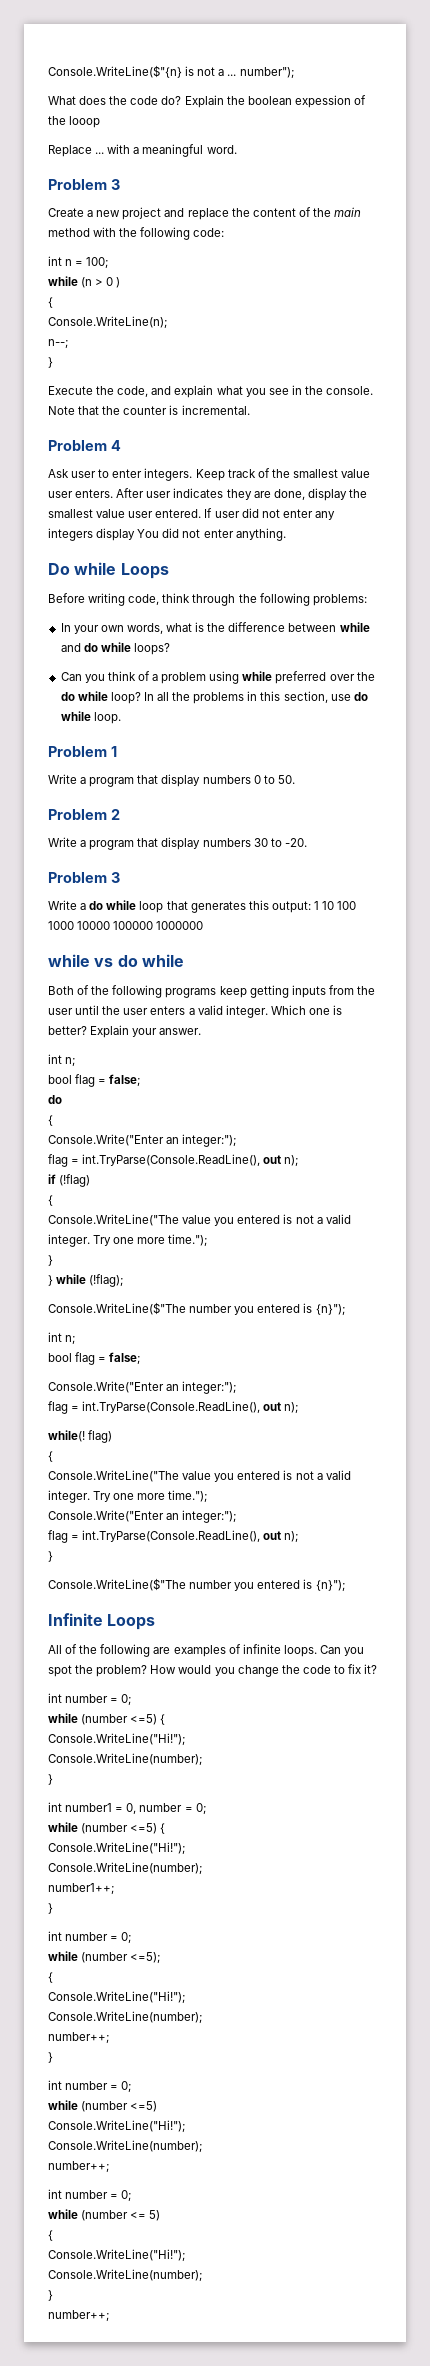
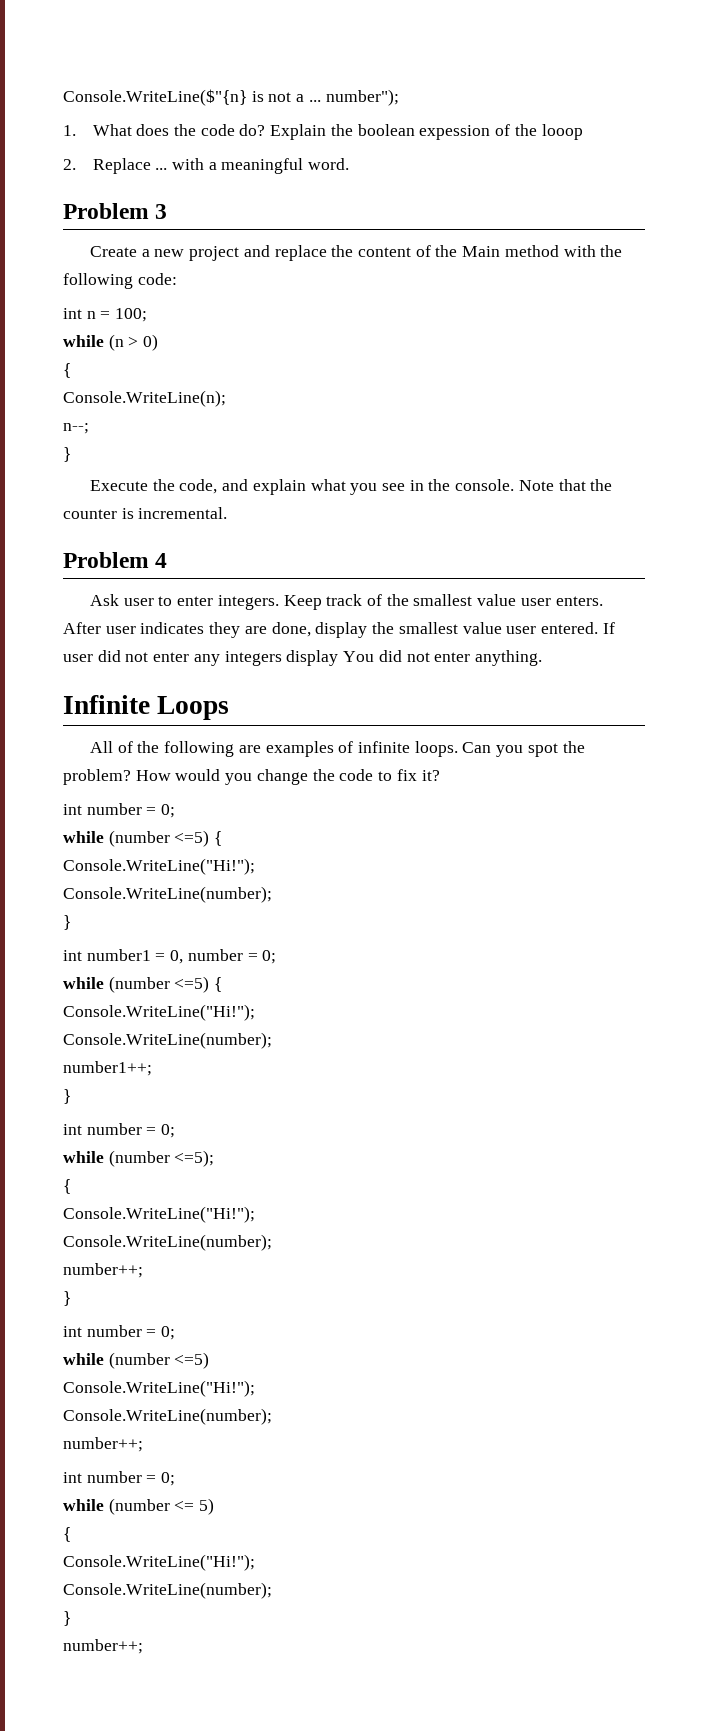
(294, 73) none -> [63,125,76,136] 1.
(101, 122) none -> [63,159,76,170] 2.
[334,207,362,217] main -> [462,246,501,257] Main
[106,277,121,288] 0 ) -> [143,334,159,351] 0)
[48,562,169,579] [48,593,367,606] [60,622,370,634] [60,642,170,655] [60,671,375,684] [60,691,368,704] [60,711,121,724] [48,746,117,757] [48,774,295,787] [48,809,120,820] [48,837,307,850] [48,872,120,883] [48,900,357,913] [48,921,204,930] [48,954,184,967] [48,985,375,998] [48,1005,343,1018] [48,1025,202,1038] [48,1054,76,1067] [48,1074,141,1087] [48,1095,62,1104] [48,1115,53,1126] [48,1134,237,1147] [48,1154,299,1167] [48,1174,91,1187] [48,1195,53,1206] [48,1214,351,1226] [48,1234,208,1247] [48,1255,53,1266] [48,1274,124,1287] [48,1302,345,1316] [48,1332,76,1345] [48,1352,141,1365] [48,1381,237,1394] [48,1401,299,1414] [48,1430,113,1443] [48,1451,53,1462] [48,1470,351,1482] [48,1490,208,1503] [48,1510,237,1523] [48,1530,299,1543] [48,1551,53,1562] [48,1578,345,1592] // Do while Loops // Before writing code, think through the following problems: // In your own words, what is the difference between while and do while loops? // Can you think of a problem using while preferred over the do while loop? In all the problems in this section, use do while loop. // Problem 1 // Write a program that display numbers 0 to 50. // Problem 2 // Write a program that display numbers 30 to -20. // Problem 3 // Write a do while loop that generates this output: 1 10 100 1000 10000 100000 1000000 // while vs do while // Both of the following programs keep getting inputs from the user until the user enters a valid integer. Which one is better? Explain your answer. // int n; // bool flag = false; // do // { // Console.Write("Enter an integer:"); // flag = int.TryParse(Console.ReadLine(), out n); // if (!flag) // { // Console.WriteLine("The value you entered is not a valid integer. Try one more time."); // } // } while (!flag); // Console.WriteLine($"The number you entered is {n}"); // int n; // bool flag = false; // Console.Write("Enter an integer:"); // flag = int.TryParse(Console.ReadLine(), out n); // while(! flag) // { // Console.WriteLine("The value you entered is not a valid integer. Try one more time."); // Console.Write("Enter an integer:"); // flag = int.TryParse(Console.ReadLine(), out n); // } // Console.WriteLine($"The number you entered is {n}"); -> (542, 658) none

